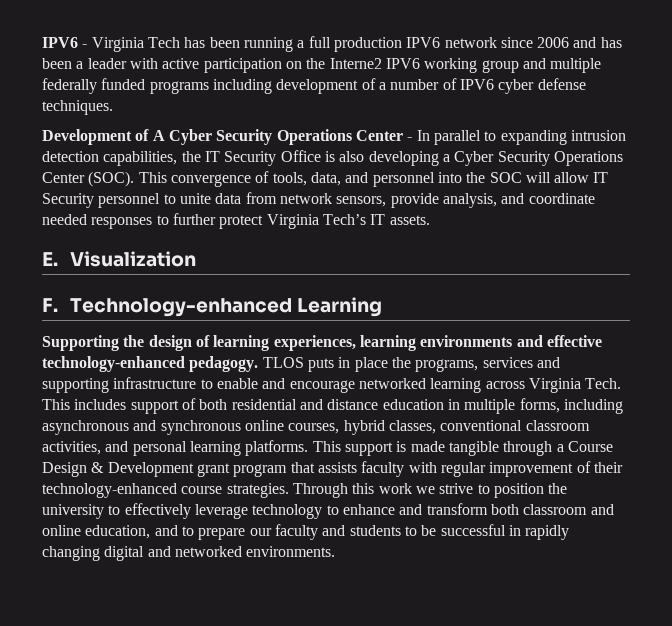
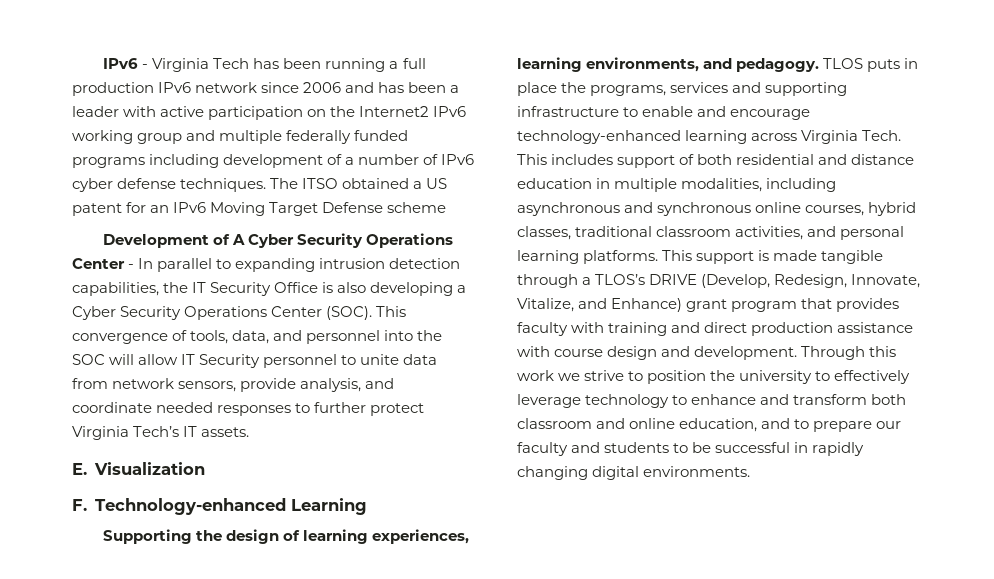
[42,37,78,48] IPV6 -> [103,58,139,69] IPv6
[406,37,441,48] IPV6 -> [158,82,192,93] IPv6
[329,58,420,69] Interne2 IPV6 -> [359,106,467,117] Internet2 IPv6
[459,79,494,90] IPV6 -> [441,154,475,165] IPv6
(113, 107) none -> [270,178,448,189] [72,202,447,216] The ITSO obtained a US patent for an IPv6 Moving Target Defense scheme
[420,335,602,347] [42,356,185,372] environments and effective technology-enhanced -> [586,57,733,72] environments, and
[358,378,426,389] networked -> [517,130,681,144] technology-enhanced
[519,398,560,413] forms, -> [681,178,763,192] modalities,
[440,420,523,431] conventional -> [575,226,653,237] traditional
[567,441,613,452] [42,462,194,477] Course Design & Development -> [595,274,921,288] [517,298,683,312] TLOS’s DRIVE (Develop, Redesign, Innovate, Vitalize, and Enhance)
[317,462,357,473] assists -> [836,298,900,312] provides
[440,461,623,477] [42,483,289,498] regular improvement of their technology-enhanced course strategies. -> [608,322,914,336] [517,346,798,360] training and direct production assistance with course design and development.
[147,546,242,557] and networked -> (640, 473) none

